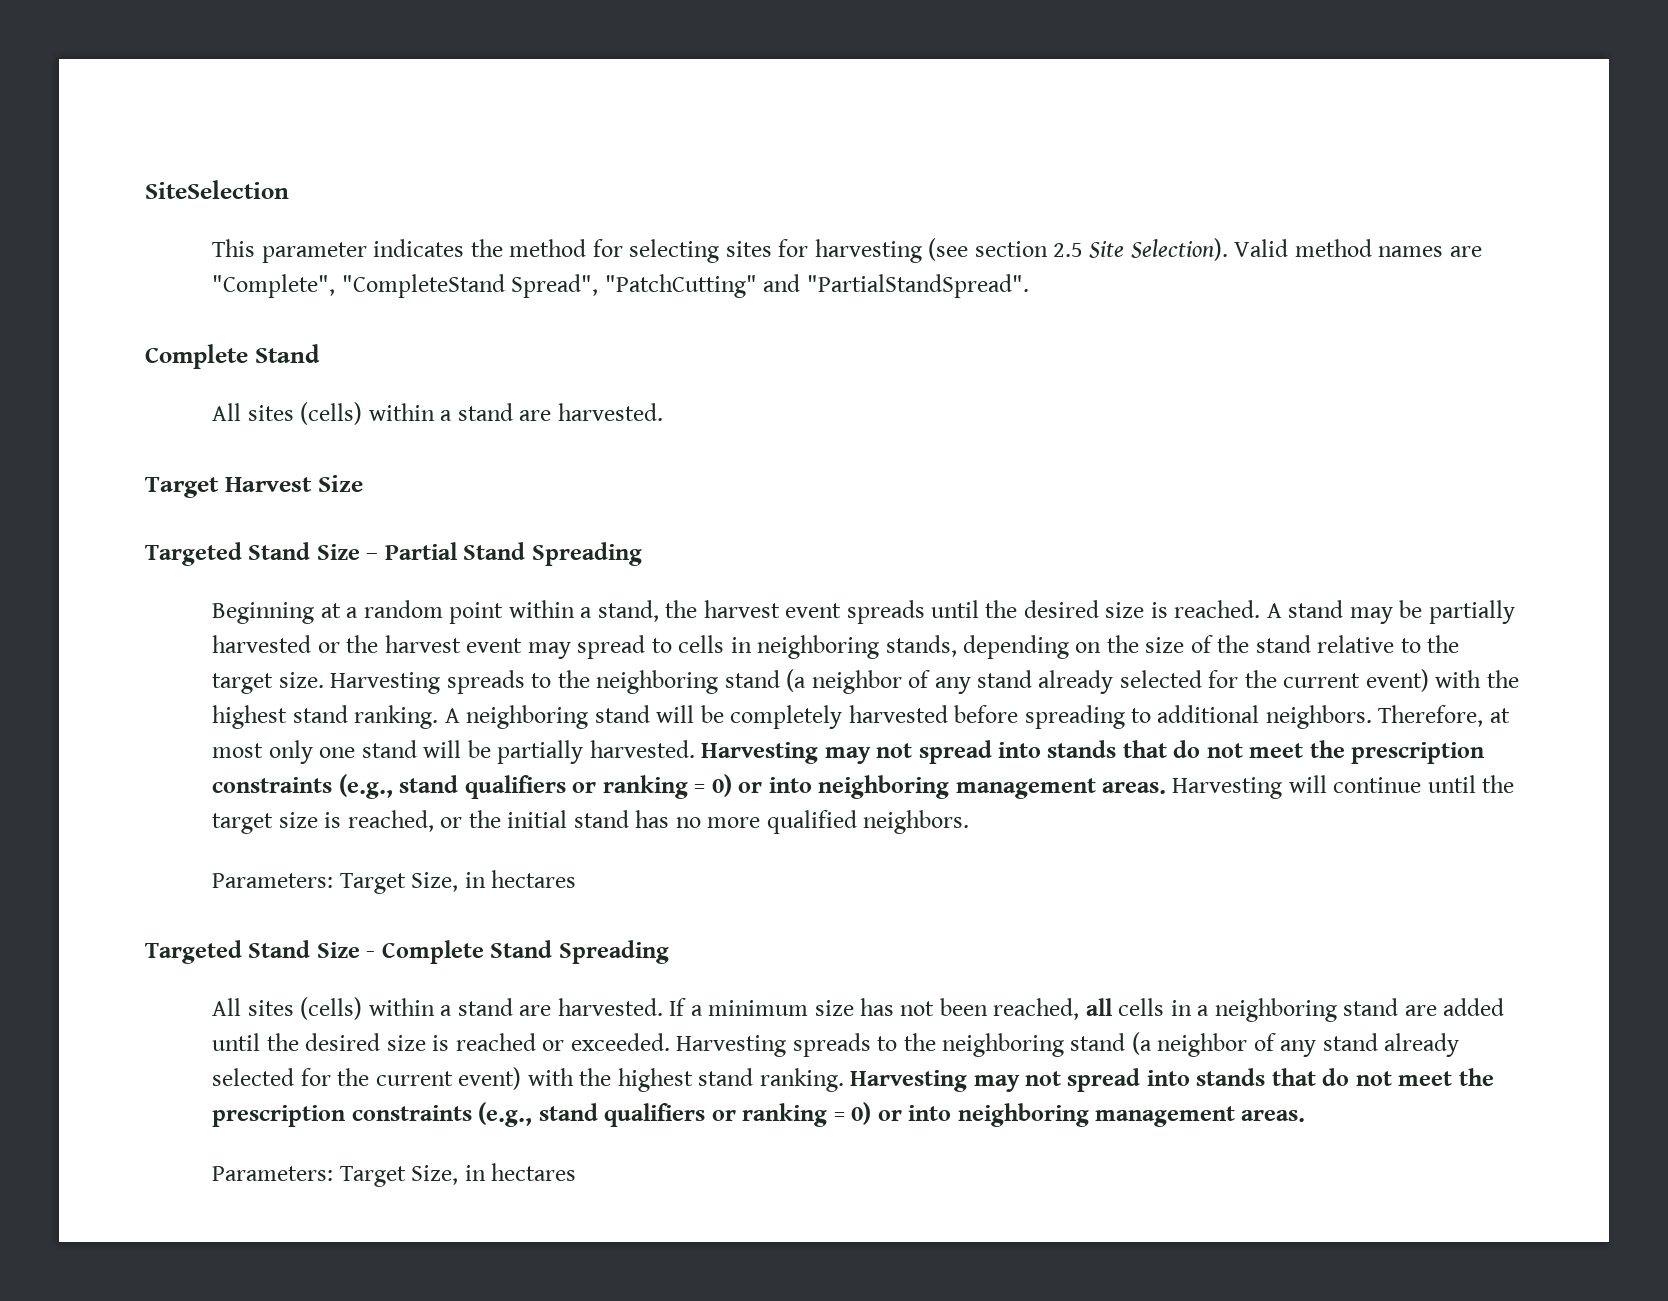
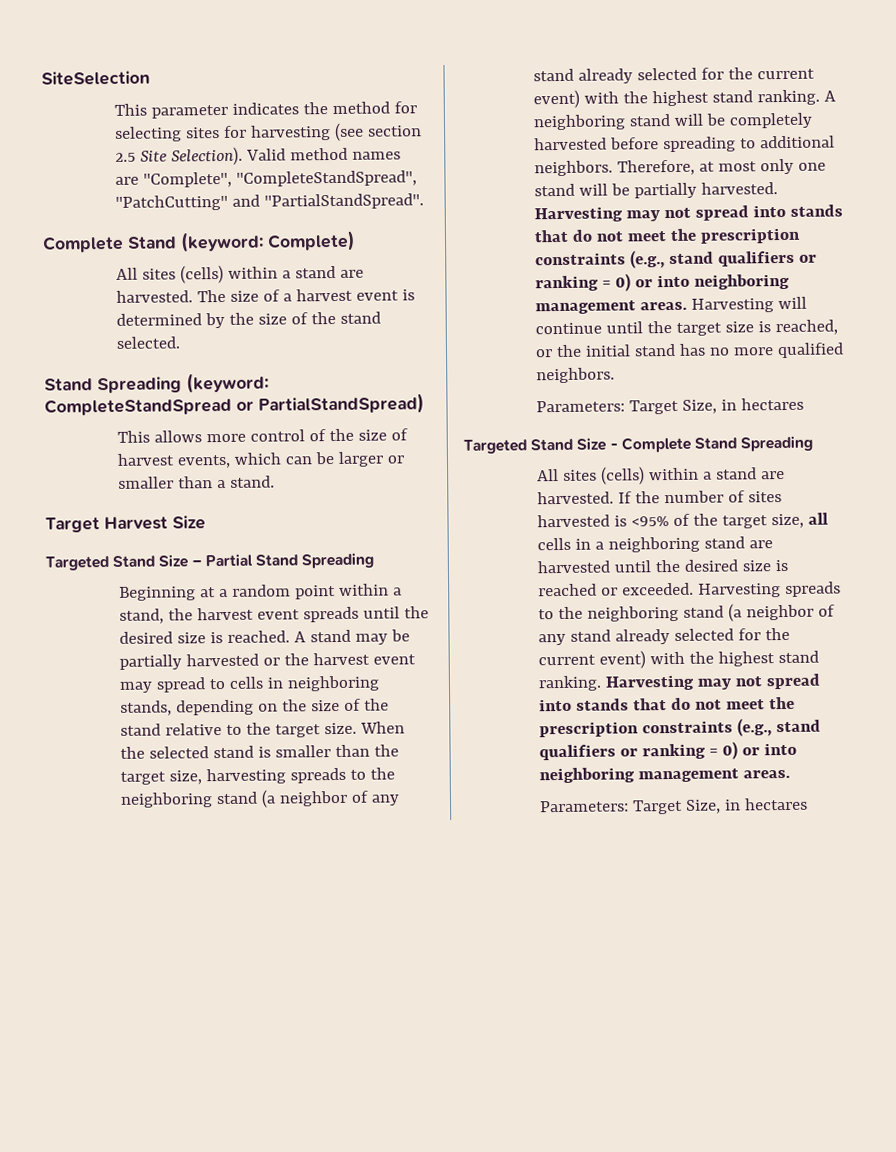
[341,274,599,298] "CompleteStand Spread", -> [236,170,418,187] "CompleteStandSpread",
[212,402,663,425] // All sites (cells) within a stand are harvested. -> [180,230,356,253] [116,264,365,284] [116,288,416,303] [116,311,382,329] [116,336,181,349] [44,372,269,394] [44,393,425,416] [117,428,409,443] [117,451,405,469] [118,475,276,489] (keyword: Complete) // All sites (cells) within a stand are harvested. The size of a harvest event is determined by the size of the stand selected. // Stand Spreading (keyword: CompleteStandSpread or PartialStandSpread) // This allows more control of the size of harvest events, which can be larger or smaller than a stand.
[330,672,441,694] Harvesting -> [360,721,406,734] [120,744,400,759] [120,768,287,785] When the selected stand is smaller than the target size, harvesting
[690,998,1080,1020] a minimum size has not been reached, -> [635,490,783,504] [537,513,805,529] the number of sites harvested is <95% of the target size,
[1443,998,1505,1016] added -> [537,560,611,574] harvested

